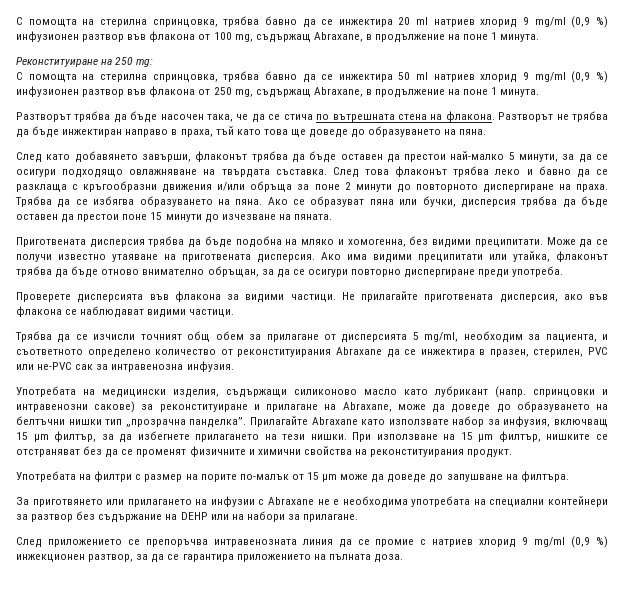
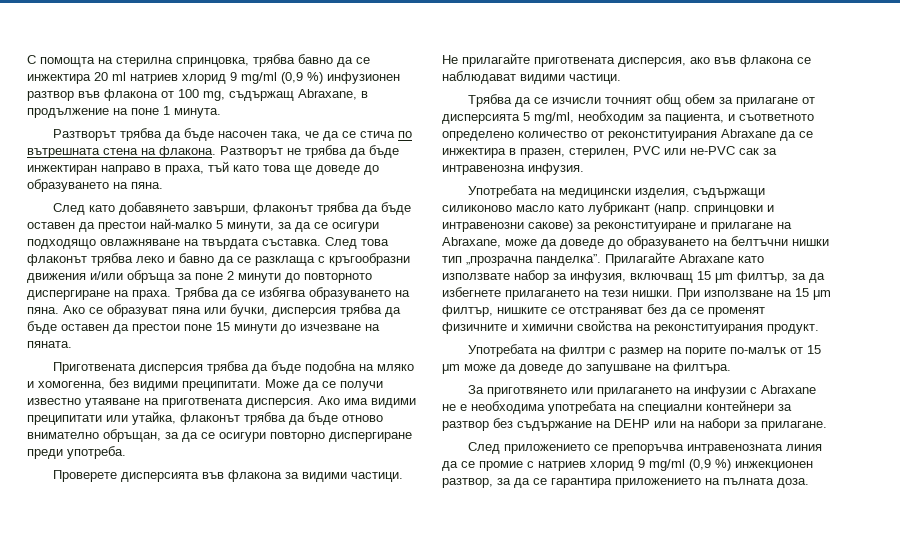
[16,57,154,67] [16,71,608,83] [16,86,540,98] // Реконституиране на 250 mg: // С помощта на стерилна спринцовка, трябва бавно да се инжектира 50 ml натриев хлорид 9 mg/ml (0,9 %) инфузионен разтвор във флакона от 250 mg, съдържащ Abraxane, в продължение на поне 1 минута. -> (221, 113) none

